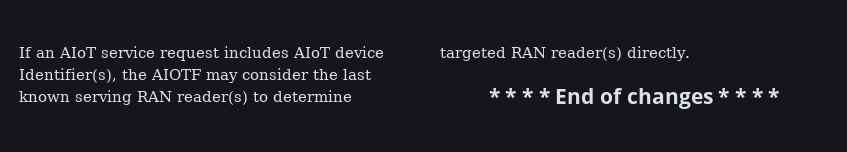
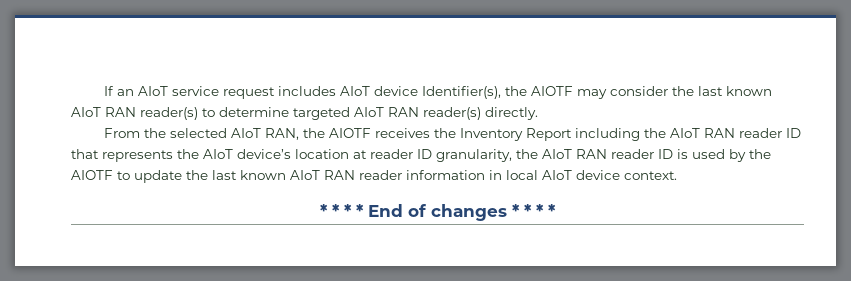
[75,90,132,105] serving -> [71,107,101,117] AIoT
(506, 54) none -> [354,107,384,117] AIoT
(690, 53) none -> [103,128,801,141] [71,149,771,162] [71,170,677,183] // From the selected AIoT RAN, the AIOTF receives the Inventory Report including the AIoT RAN reader ID that represents the AIoT device’s location at reader ID granularity, the AIoT RAN reader ID is used by the AIOTF to update the last known AIoT RAN reader information in local AIoT device context.

